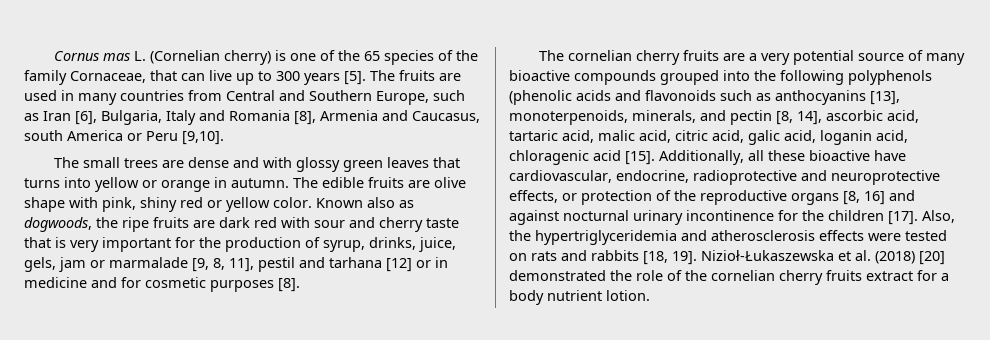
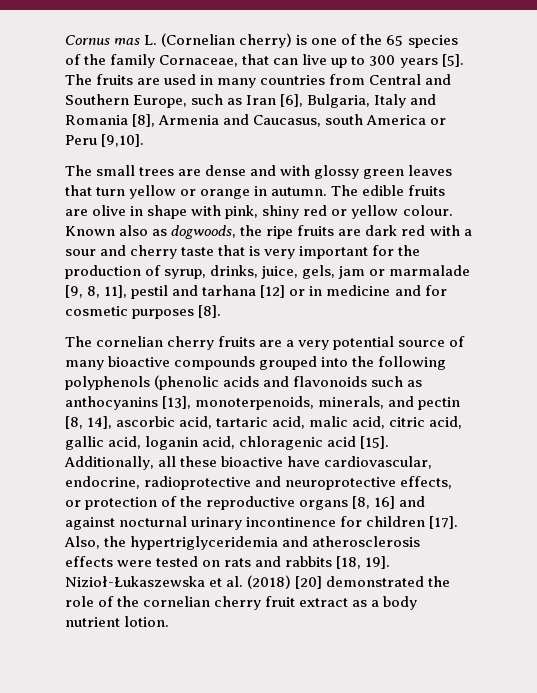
[24,177,91,188] turns into -> [96,187,126,196] turn
(466, 182) none -> [130,206,144,216] in
[273,197,312,208] color. -> [402,205,453,216] colour.
(310, 222) none -> [463,229,472,236] a
[748,130,780,145] galic -> [65,436,104,450] gallic
[802,210,824,221] the -> (363, 521) none
[826,270,937,281] fruits extract for -> [265,596,368,607] fruit extract as

